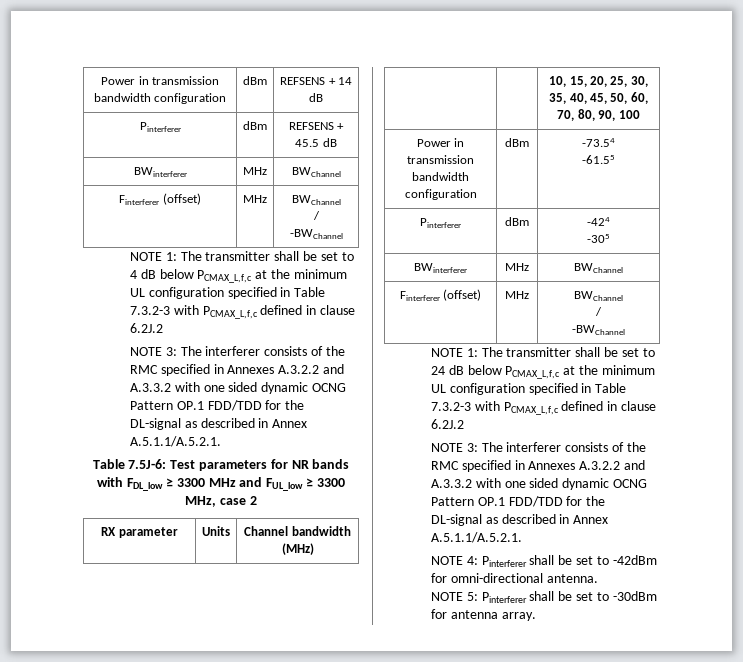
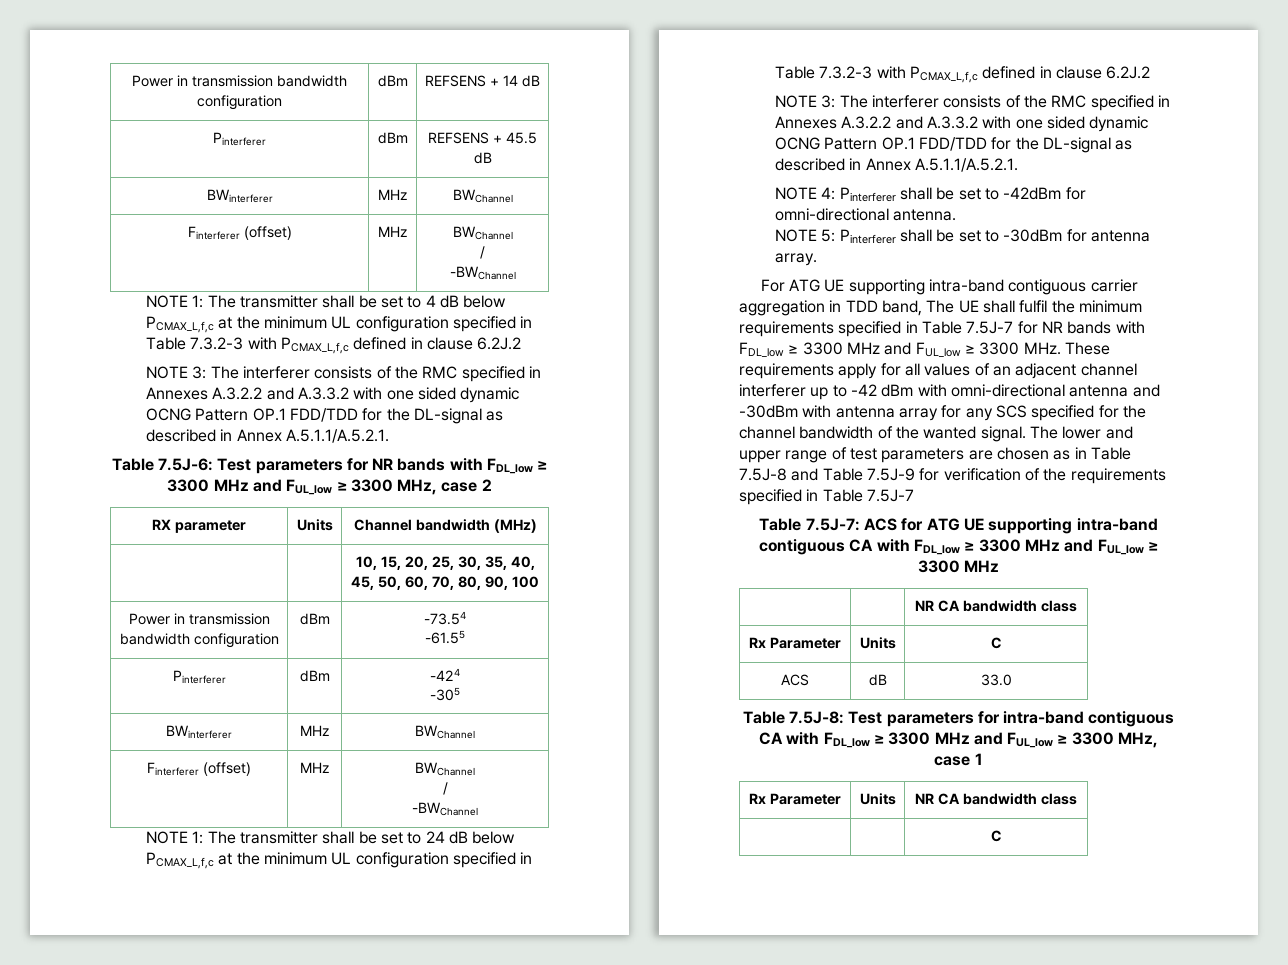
(536, 616) none -> [760,279,1138,295] [739,300,1142,316] [739,321,1145,337] [739,342,1110,357] [739,363,1137,379] [739,384,1160,400] [739,405,1146,421] [739,426,1133,442] [739,447,1131,463] [739,468,1166,484] [739,489,914,505] [759,518,1158,534] [759,539,1158,555] [917,560,1000,573] [915,600,1077,612] [749,637,841,649] [859,637,896,649] [990,637,1002,649] [781,674,809,686] [868,674,887,686] [980,674,1012,686] [742,711,1175,727] [758,732,1159,748] [934,753,983,766] [749,793,841,805] [859,793,896,805] [915,793,1077,805] [990,830,1002,842] // For ATG UE supporting intra-band contiguous carrier aggregation in TDD band, The UE shall fulfil the minimum requirements specified in Table 7.5J-7 for NR bands with FDL_low ≥ 3300 MHz and FUL_low ≥ 3300 MHz. These requirements apply for all values of an adjacent channel interferer up to -42 dBm with omni-directional antenna and -30dBm with antenna array for any SCS specified for the channel bandwidth of the wanted signal. The lower and upper range of test parameters are chosen as in Table 7.5J-8 and Table 7.5J-9 for verification of the requirements specified in Table 7.5J-7 // Table 7.5J-7: ACS for ATG UE supporting intra-band contiguous CA with FDL_low ≥ 3300 MHz and FUL_low ≥ 3300 MHz // | | NR CA bandwidth class // Rx Parameter | Units | C // ACS | dB | 33.0 // Table 7.5J-8: Test parameters for intra-band contiguous CA with FDL_low ≥ 3300 MHz and FUL_low ≥ 3300 MHz, case 1 // Rx Parameter | Units | NR CA bandwidth class // | | C

